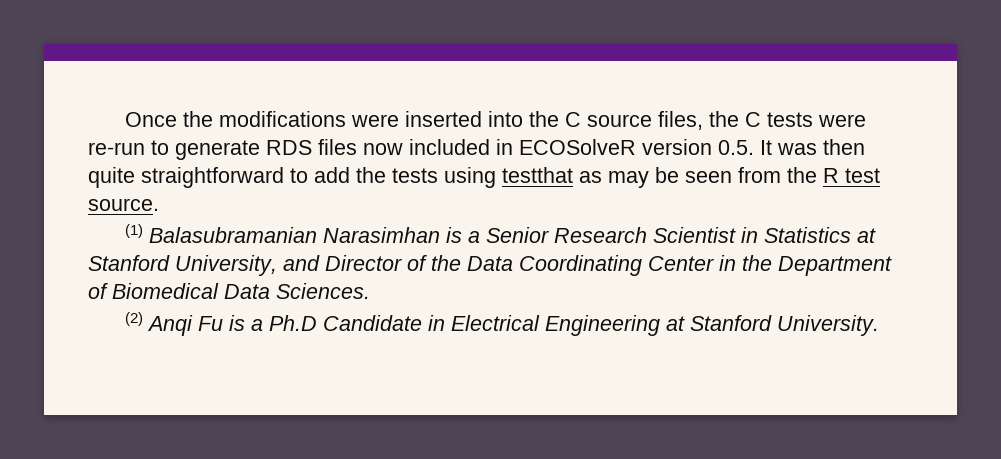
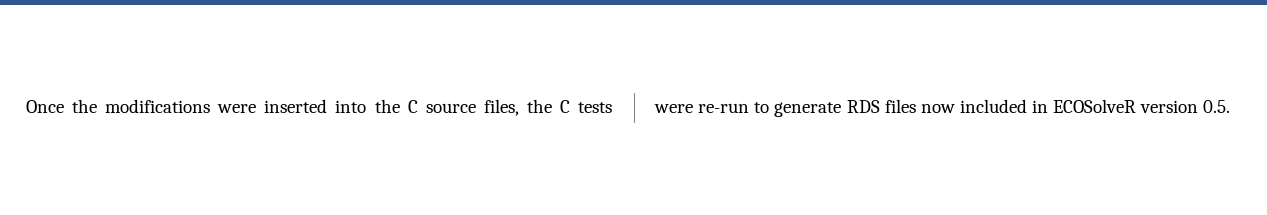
[760,139,865,155] [88,167,880,188] [88,198,159,211] [125,224,877,243] [88,255,892,276] [88,283,370,299] [125,312,880,336] It was then quite straightforward to add the tests using testthat as may be seen from the R test source. // (1) Balasubramanian Narasimhan is a Senior Research Scientist in Statistics at Stanford University, and Director of the Data Coordinating Center in the Department of Biomedical Data Sciences. // (2) Anqi Fu is a Ph.D Candidate in Electrical Engineering at Stanford University. -> (1231, 106) none

